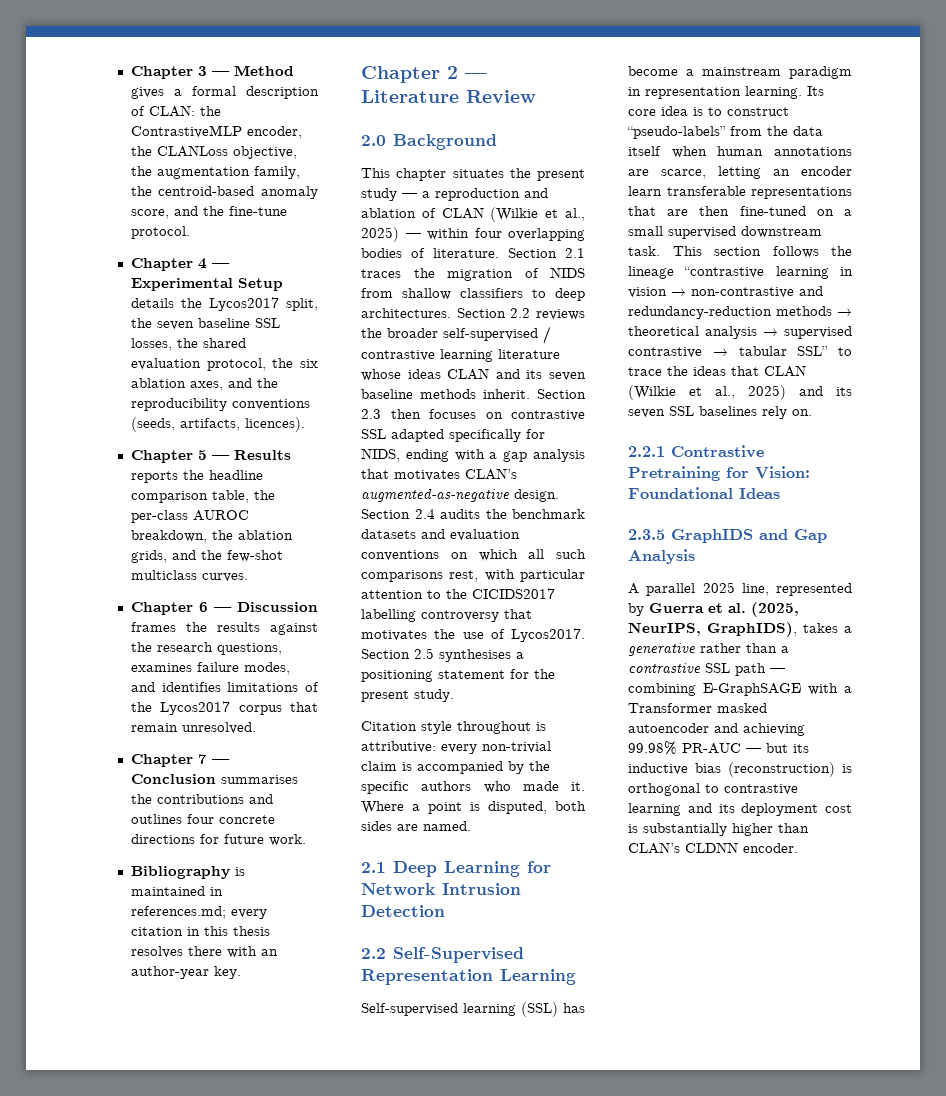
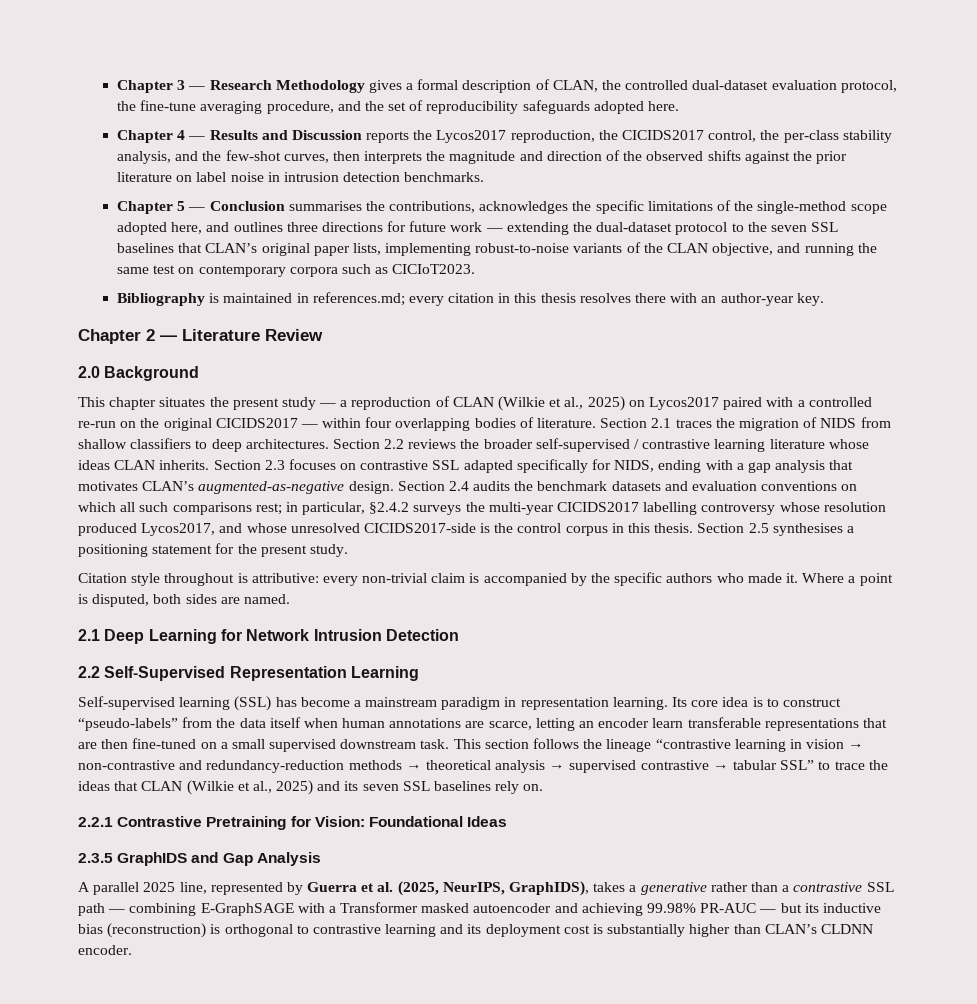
[233,65,294,76] Method -> [209,80,365,93] Research Methodology
[148,105,221,117] [130,125,302,139] [130,145,297,159] [130,166,300,179] [130,186,318,199] [130,206,287,219] [130,226,190,239] [130,258,230,271] [130,278,283,291] [130,297,318,311] [130,318,280,330] [130,338,246,351] [130,358,318,371] [130,378,278,391] [130,398,310,411] [130,417,305,432] [130,450,291,463] [130,470,263,483] [130,490,275,503] [130,510,249,523] [130,530,293,543] [130,550,283,563] [130,570,248,582] [130,602,318,615] [130,622,318,635] [130,642,282,655] [130,662,290,675] [130,682,319,692] [130,701,318,715] [130,722,256,734] [130,754,230,767] [130,774,298,784] [130,794,273,804] [130,814,275,824] [130,834,306,846] CLAN: the ContrastiveMLP encoder, the CLANLoss objective, the augmentation family, the centroid-based anomaly score, and the fine-tune protocol. // Chapter 4 — Experimental Setup details the Lycos2017 split, the seven baseline SSL losses, the shared evaluation protocol, the six ablation axes, and the reproducibility conventions (seeds, artifacts, licences). // Chapter 5 — Results reports the headline comparison table, the per-class AUROC breakdown, the ablation grids, and the few-shot multiclass curves. // Chapter 6 — Discussion frames the results against the research questions, examines failure modes, and identifies limitations of the Lycos2017 corpus that remain unresolved. // Chapter 7 — Conclusion summarises the contributions and outlines four concrete directions for future work. -> [552,80,897,93] [116,100,679,114] [116,130,892,143] [116,150,848,164] [116,172,485,182] [116,200,887,214] [116,221,839,235] [116,242,877,256] [116,264,476,277] CLAN, the controlled dual-dataset evaluation protocol, the fine-tune averaging procedure, and the set of reproducibility safeguards adopted here. // Chapter 4 — Results and Discussion reports the Lycos2017 reproduction, the CICIDS2017 control, the per-class stability analysis, and the few-shot curves, then interprets the magnitude and direction of the observed shifts against the prior literature on label noise in intrusion detection benchmarks. // Chapter 5 — Conclusion summarises the contributions, acknowledges the specific limitations of the single-method scope adopted here, and outlines three directions for future work — extending the dual-dataset protocol to the seven SSL baselines that CLAN’s original paper lists, implementing robust-to-noise variants of the CLAN objective, and running the same test on contemporary corpora such as CICIoT2023.
[524,188,548,198] [361,208,416,218] and ablation -> (432, 403) none
(399, 234) none -> [628,397,872,410] [78,418,298,431] on Lycos2017 paired with a controlled re-run on the original CICIDS2017
[495,369,586,381] [361,389,530,399] and its seven baseline methods inherit. -> [159,460,210,470] inherits.
[390,409,421,419] then -> (285, 465) none
[449,569,585,582] [361,588,555,599] [361,609,532,622] [361,628,585,642] rest, with particular attention to the CICIDS2017 labelling controversy that motivates the use of Lycos2017. -> [255,502,886,515] [78,523,694,536] rest; in particular, §2.4.2 surveys the multi-year CICIDS2017 labelling controversy whose resolution produced Lycos2017, and whose unresolved CICIDS2017-side is the control corpus in this thesis.

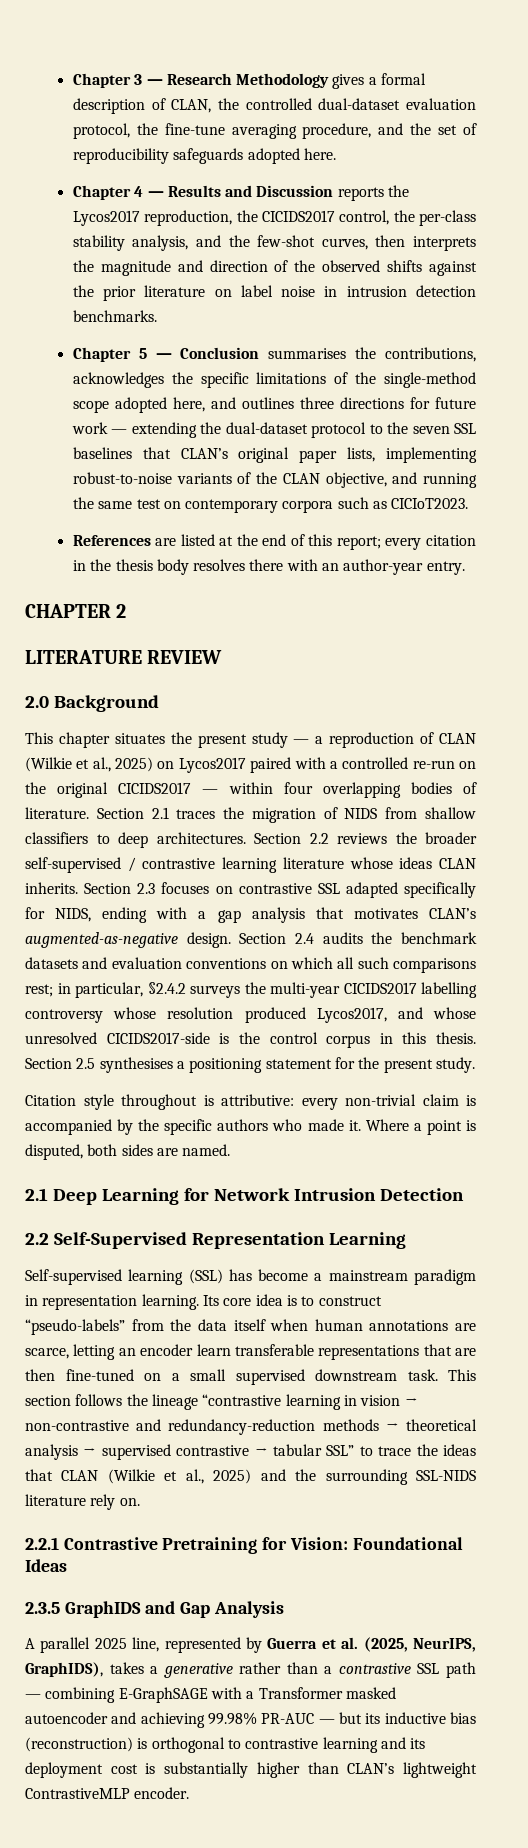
[116,292,576,306] Bibliography is maintained in references.md; every citation in this thesis -> [72,534,477,550] [72,559,189,575] References are listed at the end of this report; every citation in the thesis body
[796,293,824,306] [78,329,141,344] key. // Chapter -> [426,561,465,575] [25,604,111,618] entry. // CHAPTER
[160,329,323,341] — Literature Review -> [25,650,223,664] // LITERATURE REVIEW
[344,781,492,791] its seven SSL baselines -> [295,1469,477,1485] [25,1494,86,1506] the surrounding SSL-NIDS literature
[820,924,873,934] CLDNN -> [403,1762,478,1778] [25,1788,130,1799] lightweight ContrastiveMLP

